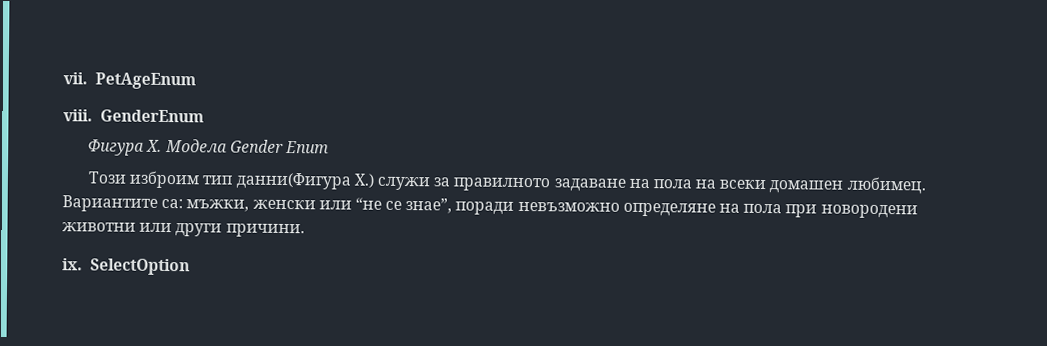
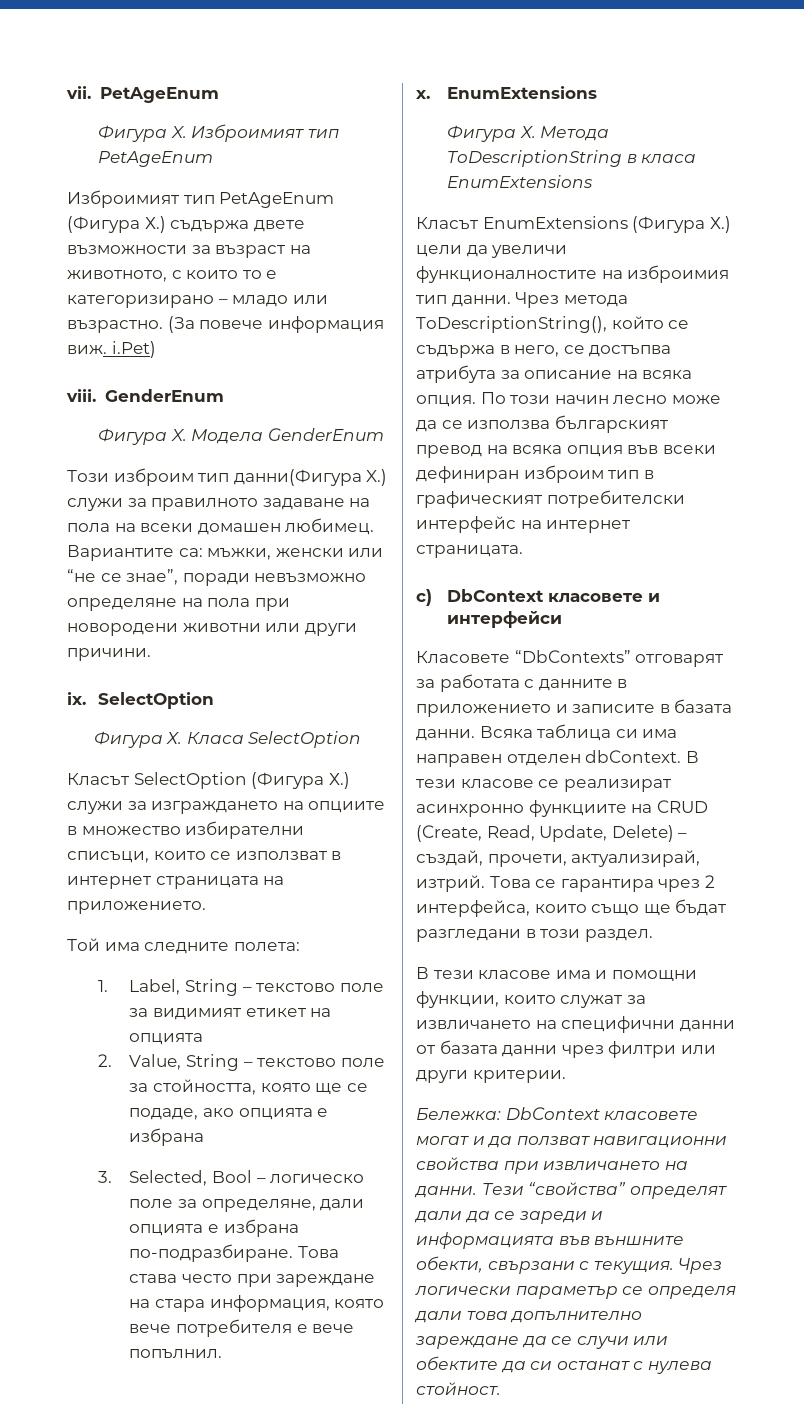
(196, 81) none -> [98,124,339,142] [98,151,214,167] [67,190,335,208] [67,216,305,233] [67,245,311,258] [67,270,278,282] [67,295,328,308] [67,316,384,333] [67,341,156,358] // Фигура X. Изброимият тип PetAgeEnum // Изброимият тип PetAgeEnum (Фигура Х.) съдържа двете възможности за възраст на животното, с които то е категоризирано – младо или възрастно. (За повече информация виж. i.Pet)
[229,139,329,154] Gender Enum -> [267,428,384,441] GenderEnum
(190, 267) none -> [93,731,362,748] [67,772,350,789] [67,801,386,814] [67,821,305,839] [67,851,342,863] [67,876,285,889] [67,901,206,914] [67,938,300,954] [98,979,384,996] [129,1008,332,1020] [129,1033,204,1045] [98,1054,385,1071] [129,1079,368,1095] [129,1108,329,1120] [129,1128,205,1146] [98,1170,365,1186] [129,1199,365,1212] [129,1219,299,1237] [129,1244,340,1262] [129,1274,376,1287] [129,1295,385,1312] [129,1319,355,1337] [129,1349,223,1358] [416,86,598,99] [447,125,610,142] [447,150,697,167] [447,175,593,188] [416,216,731,233] [416,245,568,258] [416,265,730,283] [416,292,628,308] [416,316,690,333] [416,345,672,358] [416,365,693,383] [416,392,721,407] [416,415,668,433] [416,445,716,458] [416,465,654,483] [416,490,685,508] [416,516,631,533] [416,545,523,558] [416,589,661,606] [447,611,563,628] [416,650,724,667] [416,674,628,692] [416,699,733,717] [416,724,678,741] [416,750,699,767] [416,779,671,792] [416,800,708,817] [416,825,688,842] [416,850,701,867] [416,875,715,892] [416,899,727,917] [416,929,653,942] [416,967,697,981] [416,991,646,1008] [416,1016,735,1033] [416,1040,716,1058] [416,1070,566,1083] [416,1107,699,1120] [416,1136,728,1148] [416,1157,688,1174] [414,1182,727,1199] [414,1211,604,1224] [416,1232,685,1249] [416,1256,723,1274] [415,1286,736,1299] [414,1311,643,1323] [415,1336,669,1349] [416,1356,712,1374] [416,1382,501,1395] // Фигура Х. Класа SelectOption // Класът SelectOption (Фигура Х.) служи за изграждането на опциите в множество избирателни списъци, които се използват в интернет страницата на приложението. // Той има следните полета: // 1. Label, String – текстово поле за видимият етикет на опцията // 2. Value, String – текстово поле за стойността, която ще се подаде, ако опцията е избрана // 3. Selected, Bool – логическо поле за определяне, дали опцията е избрана по-подразбиране. Това става често при зареждане на стара информация, която вече потребителя е вече попълнил. // x. EnumExtensions // Фигура Х. Метода ToDescriptionString в класа EnumExtensions // Класът ЕnumExtensions (Фигура Х.) цели да увеличи функционалностите на изброимия тип данни. Чрез метода ToDescriptionString(), който се съдържа в него, се достъпва атрибута за описание на всяка опция. По този начин лесно може да се използва българският превод на всяка опция във всеки дефиниран изброим тип в графическият потребителски интерфейс на интернет страницата. // c) DbContext класовете и интерфейси // Класовете “DbContexts” отговарят за работата с данните в приложението и записите в базата данни. Всяка таблица си има направен отделен dbContext. В тези класове се реализират асинхронно функциите на CRUD (Create, Read, Update, Delete) – създай, прочети, актуализирай, изтрий. Това се гарантира чрез 2 интерфейса, които също ще бъдат разгледани в този раздел. // В тези класове има и помощни функции, които служат за извличането на специфични данни от базата данни чрез филтри или други критерии. // Бележка: DbContext класовете могат и да ползват навигационни свойства при извличането на данни. Тези “свойства” определят дали да се зареди и информацията във външните обекти, свързани с текущия. Чрез логически параметър се определя дали това допълнително зареждане да се случи или обектите да си останат с нулева стойност.

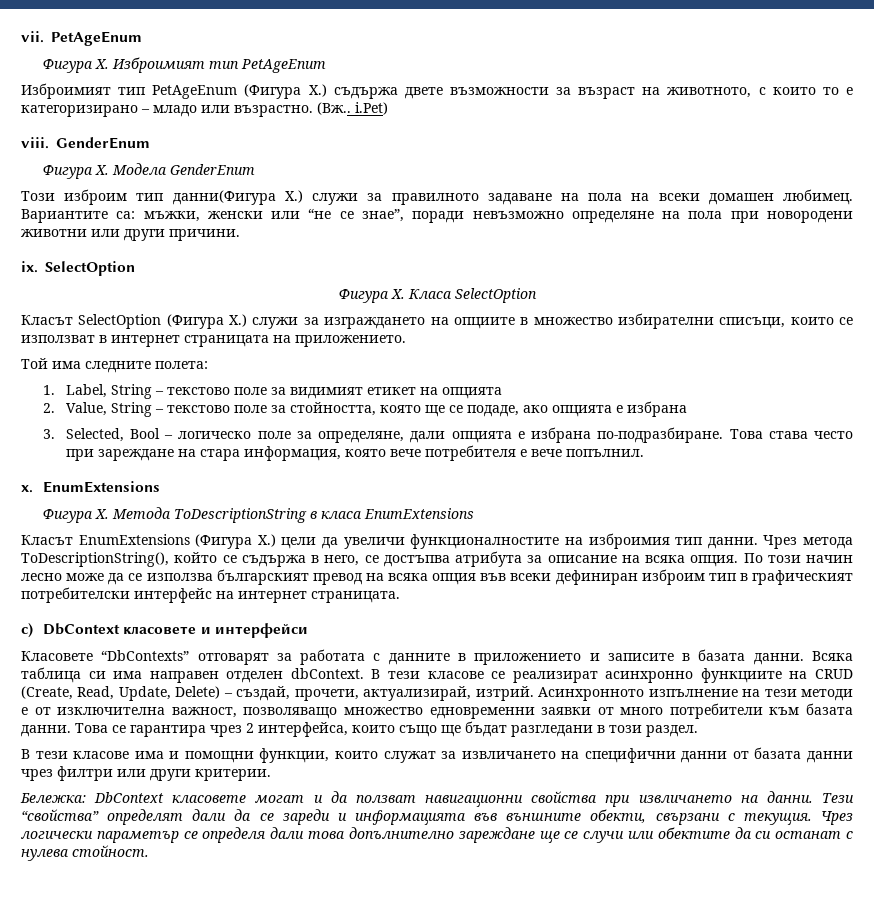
[167,316,384,333] [67,345,107,354] (За повече информация виж. -> [317,102,351,115] (Вж..
(485, 883) none -> [538,687,853,701] [21,703,854,719] [21,725,71,737] Асинхронното изпълнение на тези методи е от изключителна важност, позволяващо множество едновременни заявки от много потребители към базата данни.
[521,1336,547,1348] да -> [539,831,560,843] ще

